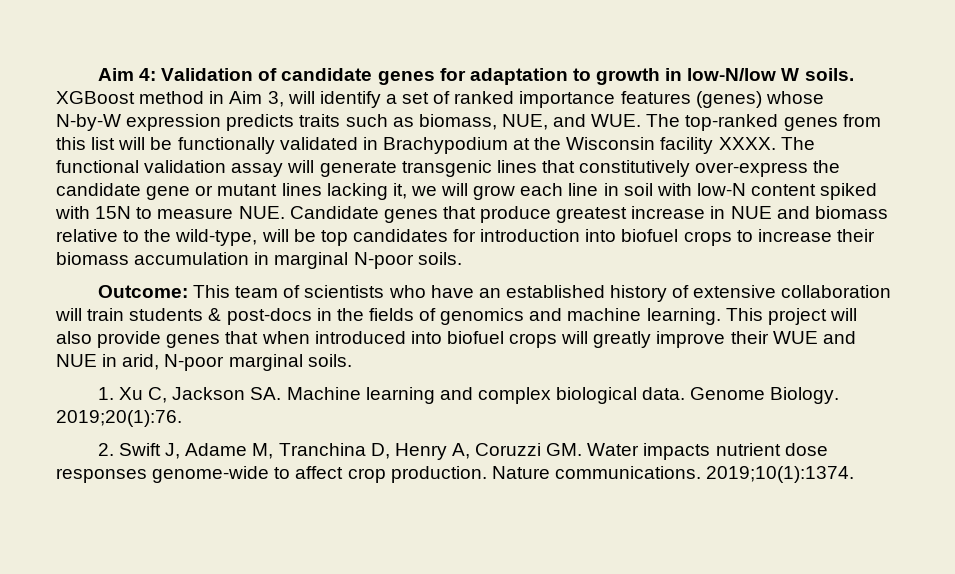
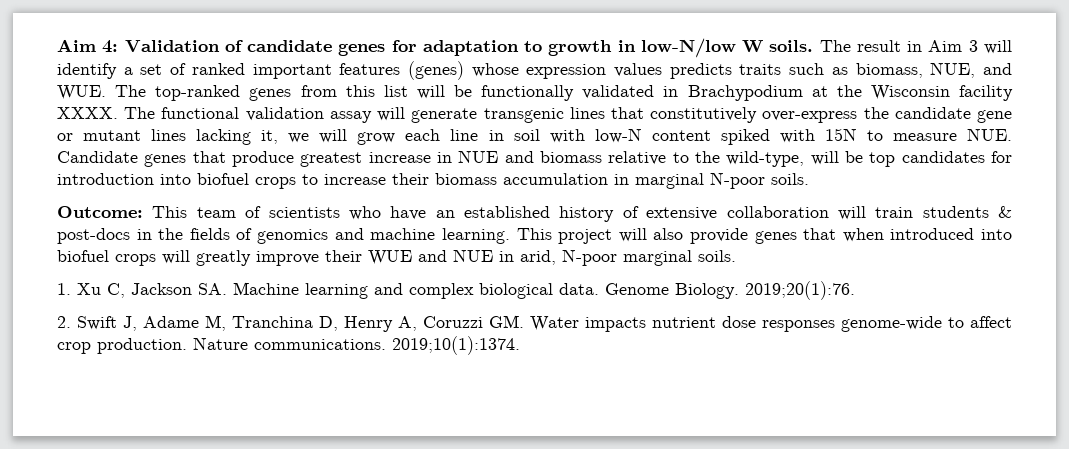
[56,91,205,104] XGBoost method -> [819,40,901,52] The result
[267,91,284,107] 3, -> [968,40,978,52] 3
[519,91,616,108] importance -> [252,64,332,79] important
[56,114,222,131] N-by-W expression -> [526,63,663,79] expression values

